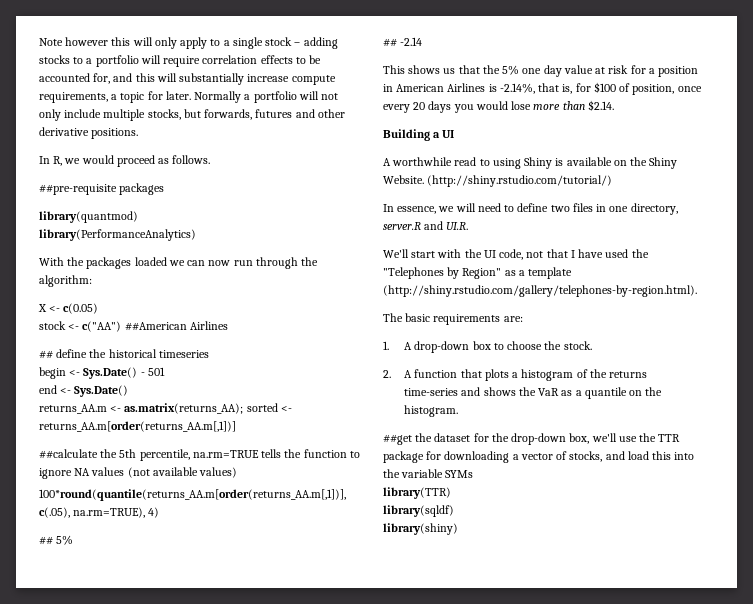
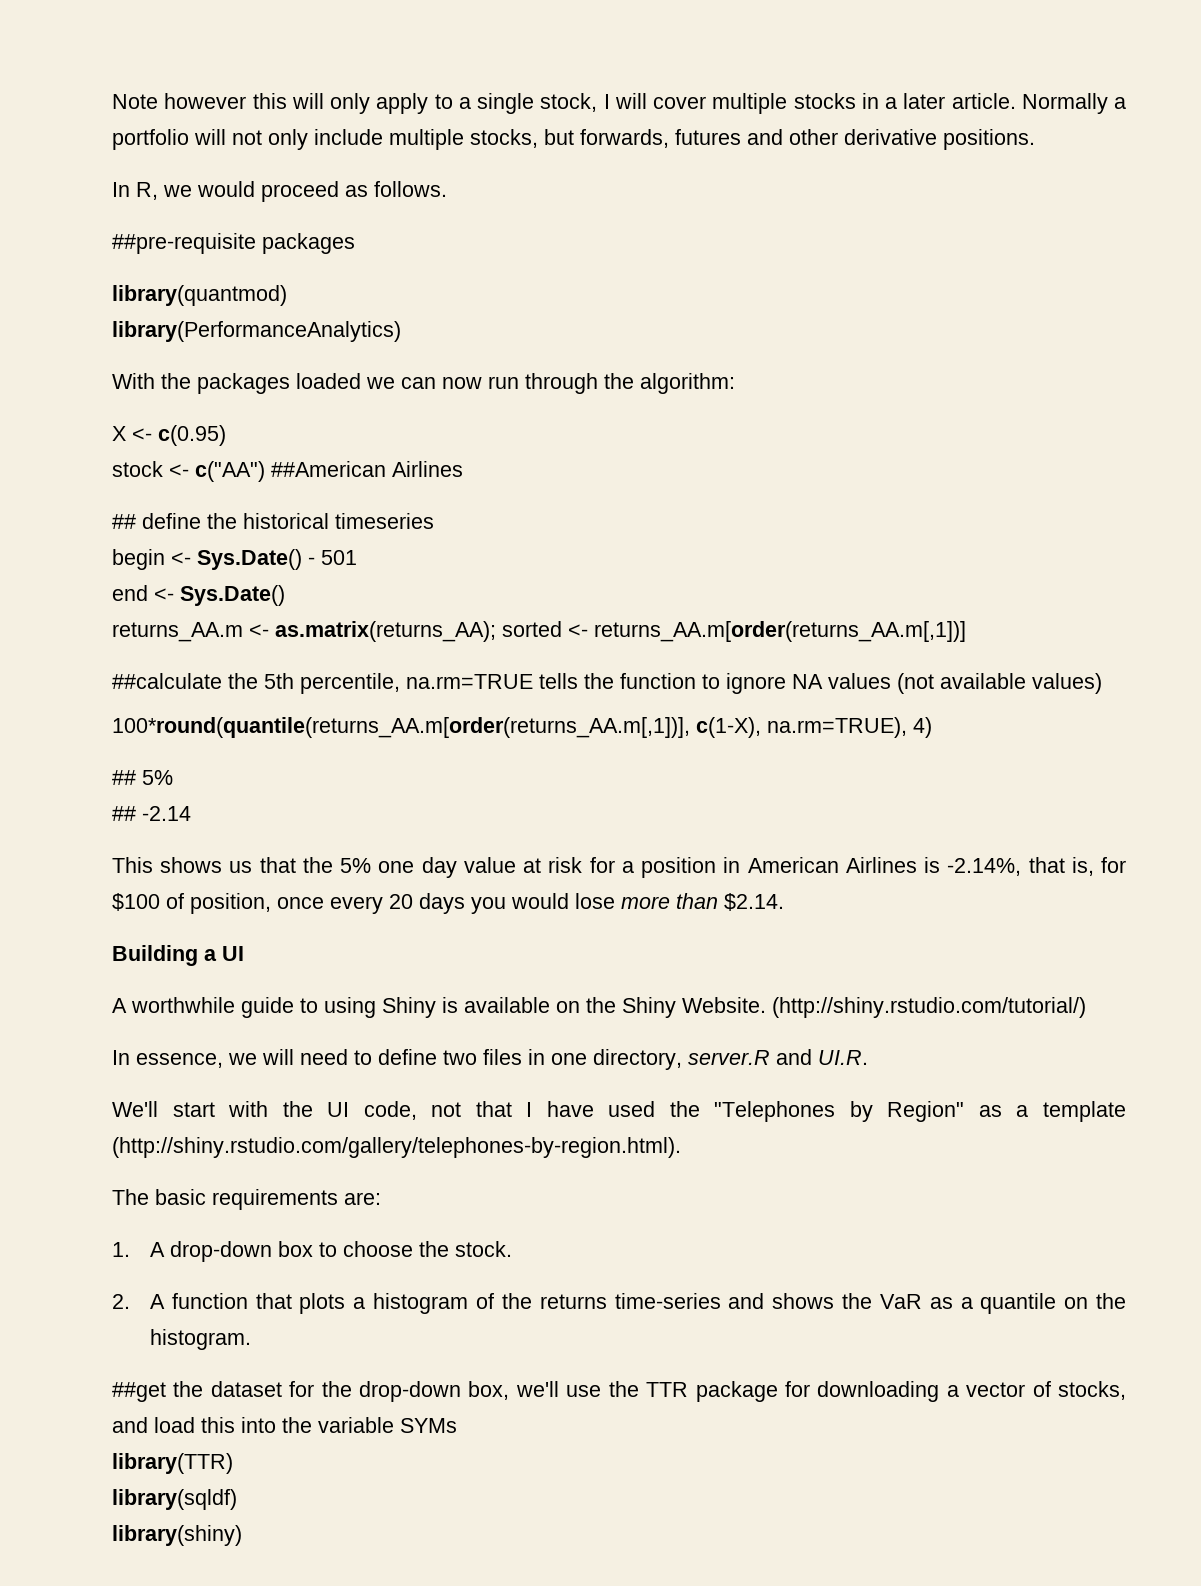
[265,37,338,49] [39,55,322,67] [39,73,336,85] [39,91,191,103] stock – adding stocks to a portfolio will require correlation effects to be accounted for, and this will substantially increase compute requirements, a topic for later. -> [540,93,1016,114] stock, I will cover multiple stocks in a later article.
[63,303,99,314] c(0.05) -> [158,425,226,446] c(0.95)
[39,507,70,518] c(.05), -> [696,717,761,738] c(1-X),
[454,157,477,166] read -> [241,997,294,1018] guide

